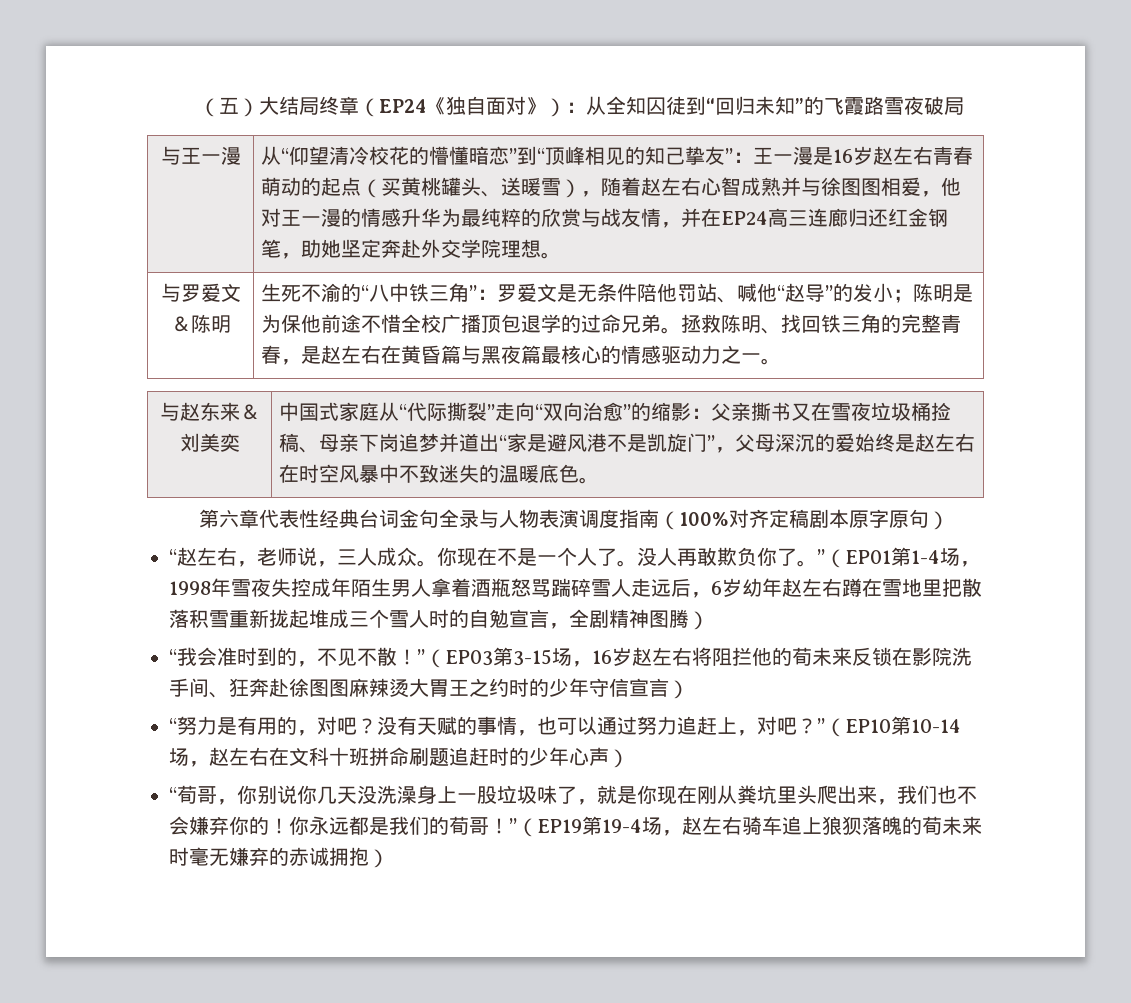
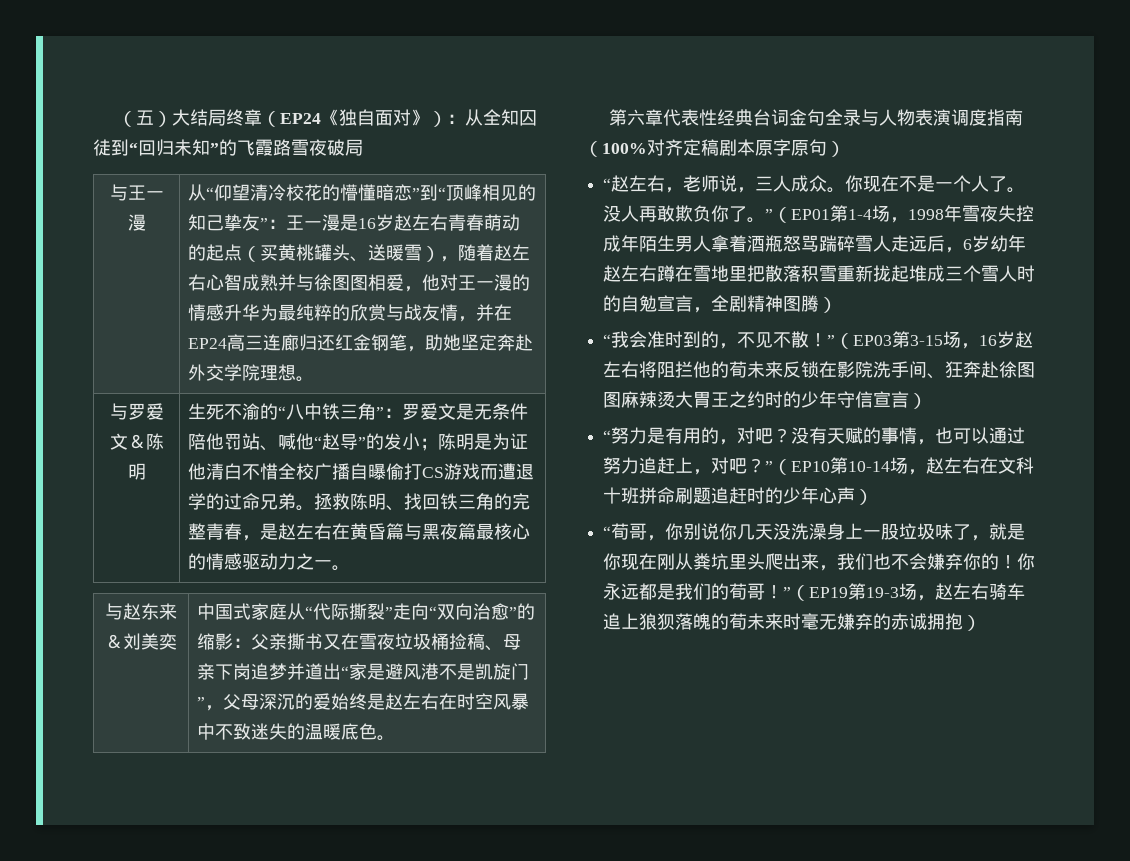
[281,314,362,333] 保他前途 -> [509,433,528,449] [187,463,242,480] 证他清白
[481,314,522,333] 顶包 -> [349,463,516,480] 自曝偷打CS游戏而遭
[602,819,642,833] 19-4 -> [866,587,900,598] 19-3

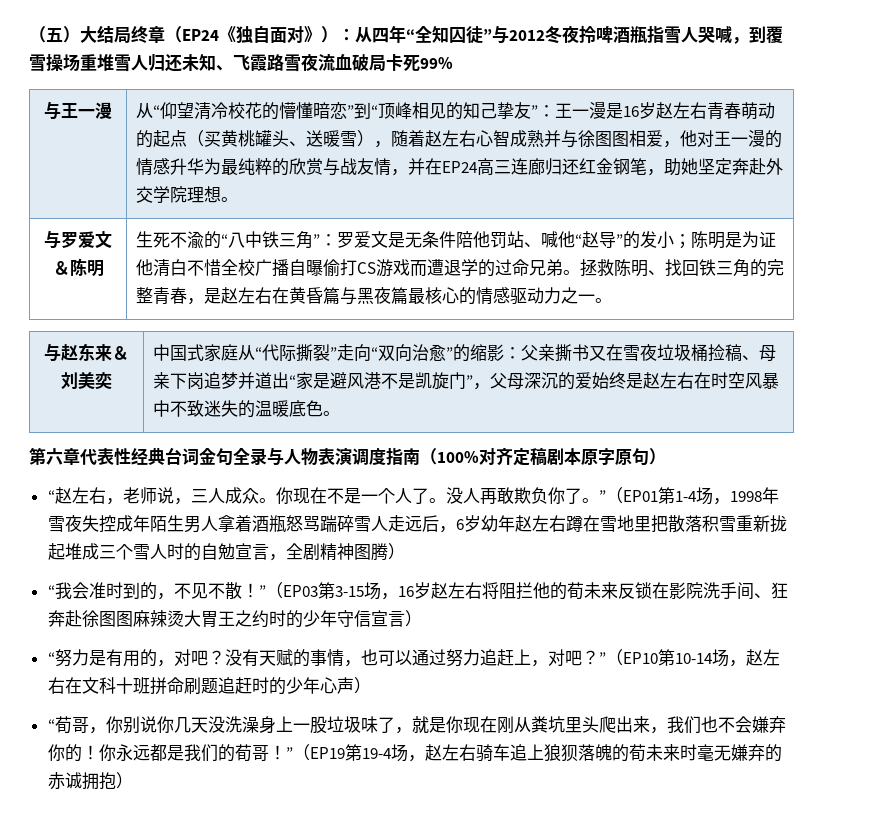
[483,109,538,126] [93,139,237,156] 全知囚徒到“回归未知”的 -> [372,25,783,44] [29,53,233,72] 四年“全知囚徒”与2012冬夜拎啤酒瓶指雪人哭喊，到覆雪操场重堆雪人归还未知、
(327, 147) none -> [318,54,352,71] 流血
(363, 147) none -> [386,54,453,71] 卡死99%
[866,587,900,598] 19-3 -> [361,748,391,759] 19-4

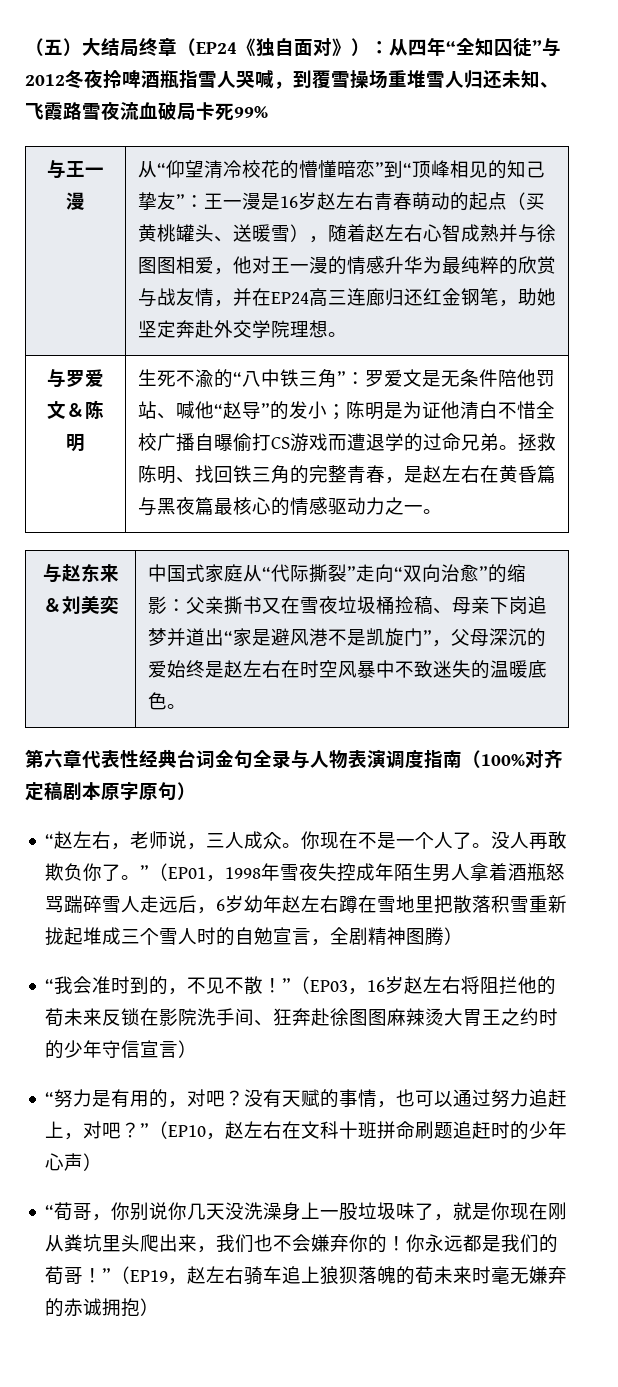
[657,487,713,505] 第1-4场 -> (207, 873) none
[317,582,381,600] 第3-15场 -> (349, 986) none
[657,649,729,667] 第10-14场 -> (207, 1131) none
[344,744,408,762] 第19-4场 -> (169, 1276) none

